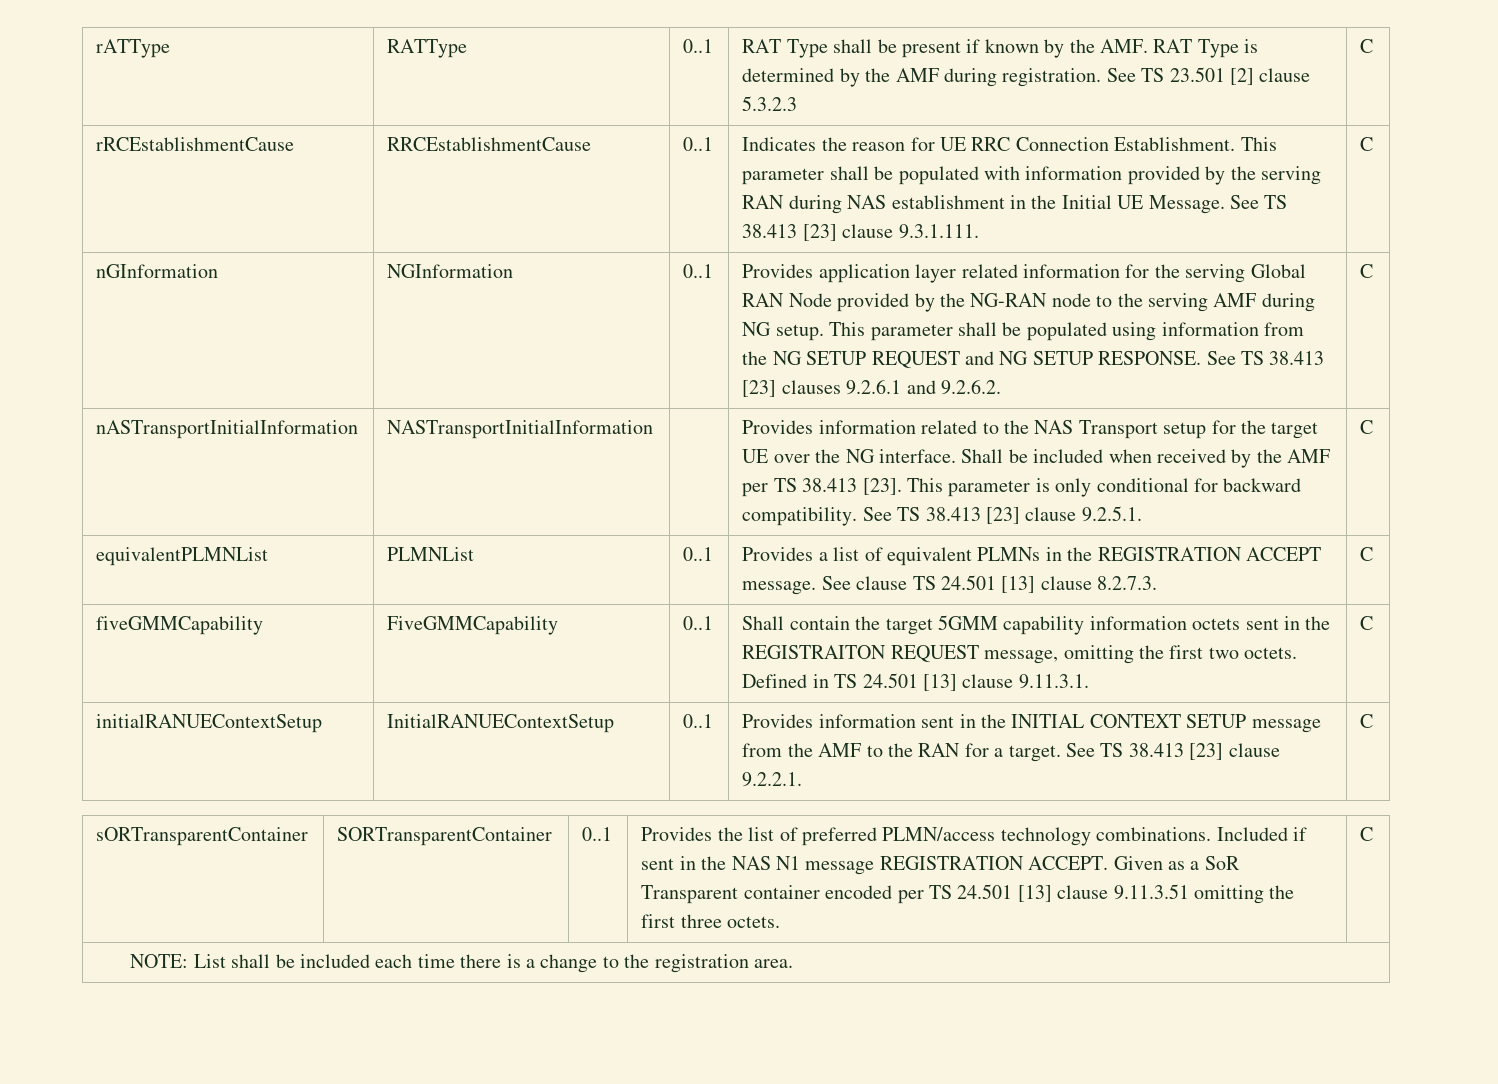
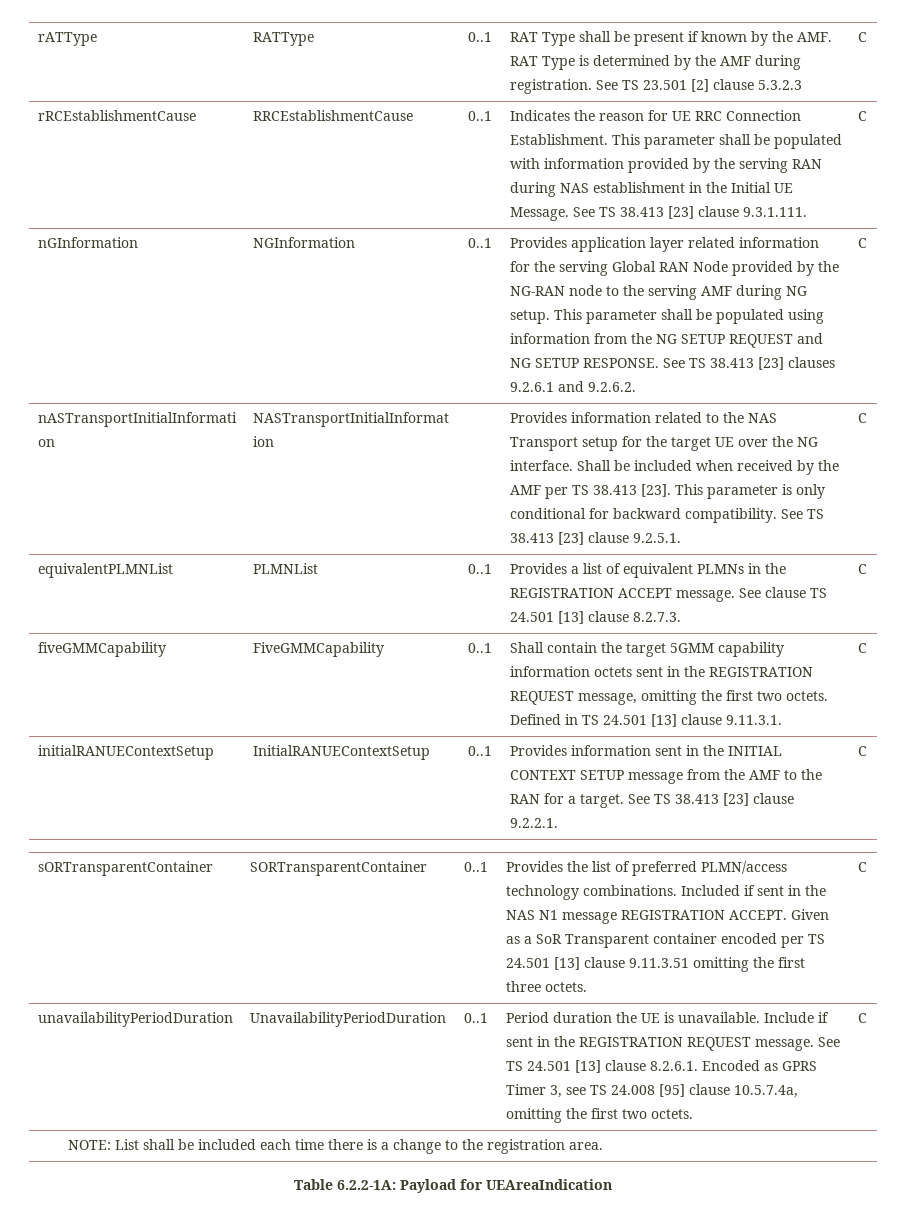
[742,645,887,659] REGISTRAITON -> [708,667,813,677] REGISTRATION
(1374, 834) none -> [37,1012,233,1027] [249,1012,446,1027] [463,1013,488,1023] [505,1012,829,1023] [505,1036,840,1051] [505,1060,817,1073] [505,1084,798,1098] [505,1108,693,1123] [857,1013,867,1023] // unavailabilityPeriodDuration | UnavailabilityPeriodDuration | 0..1 | Period duration the UE is unavailable. Include if sent in the REGISTRATION REQUEST message. See TS 24.501 [13] clause 8.2.6.1. Encoded as GPRS Timer 3, see TS 24.008 [95] clause 10.5.7.4a, omitting the first two octets. | C
(793, 963) none -> [294,1179,612,1193] // Table 6.2.2-1A: Payload for UEAreaIndication

